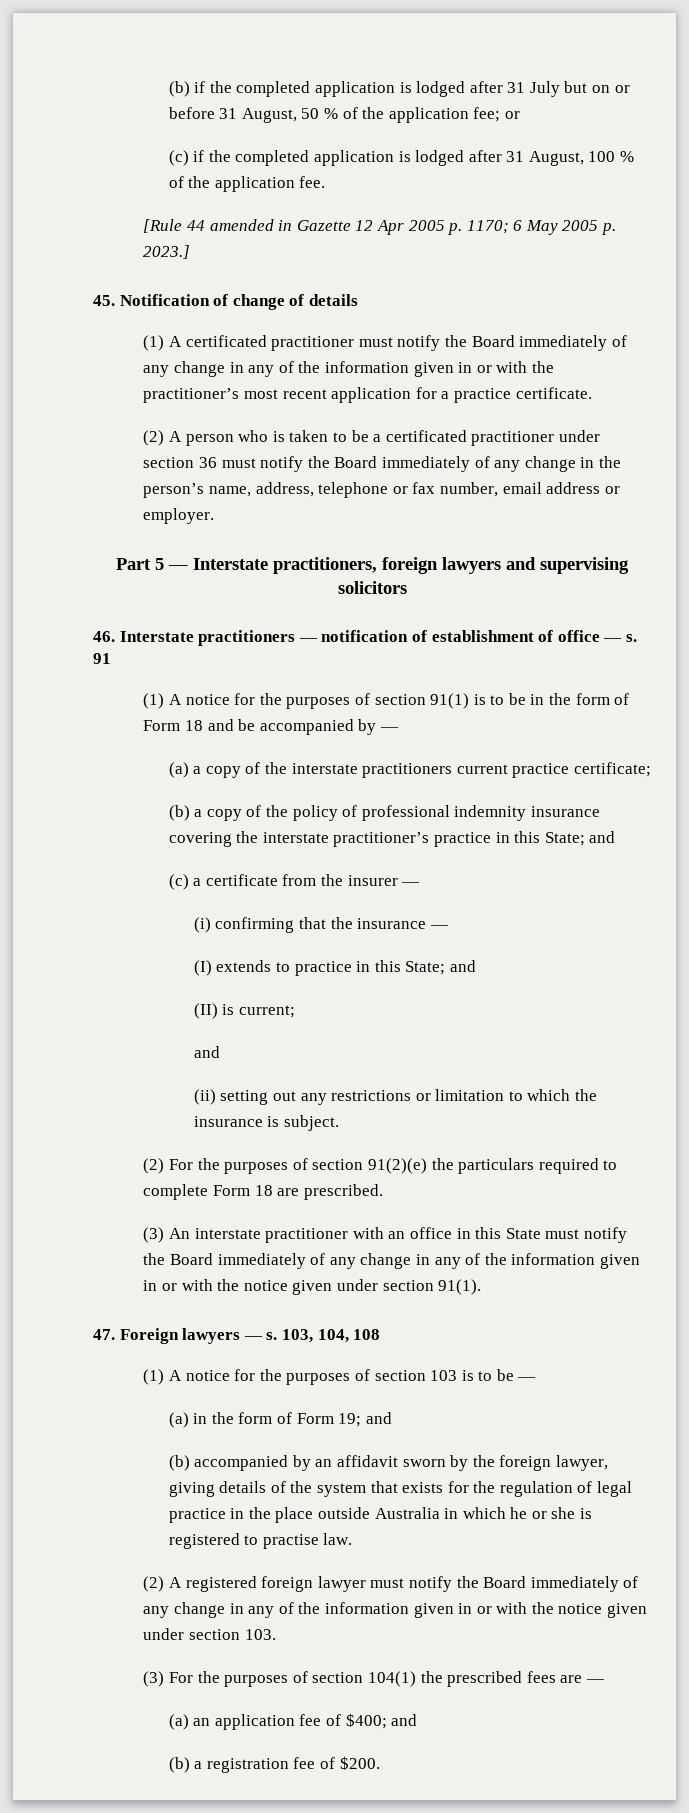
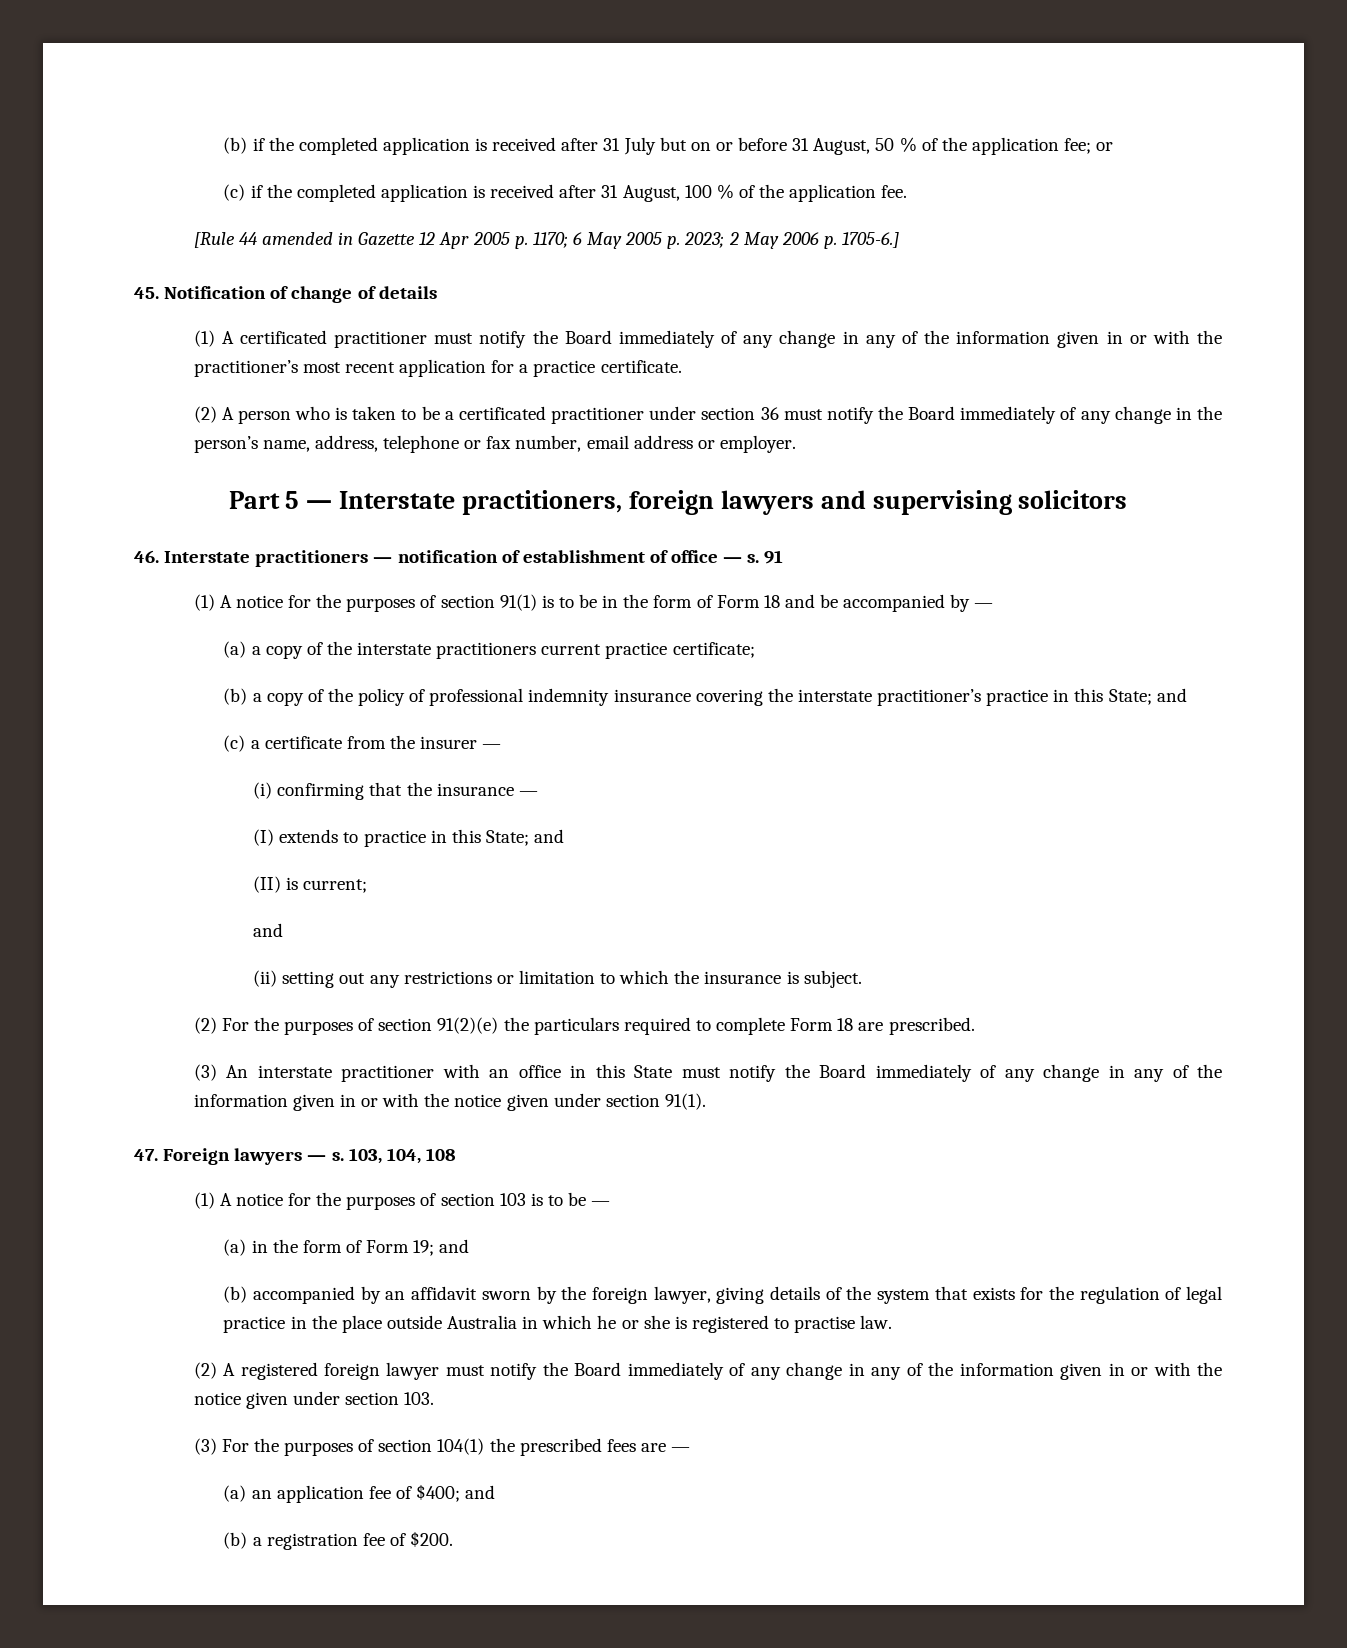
[416,81,466,97] lodged -> [492,137,557,151] received
[415,150,465,166] lodged -> [490,184,555,198] received
[143,245,191,259] 2023.] -> [684,232,900,249] 2023; 2 May 2006 p. 1705-6.]

